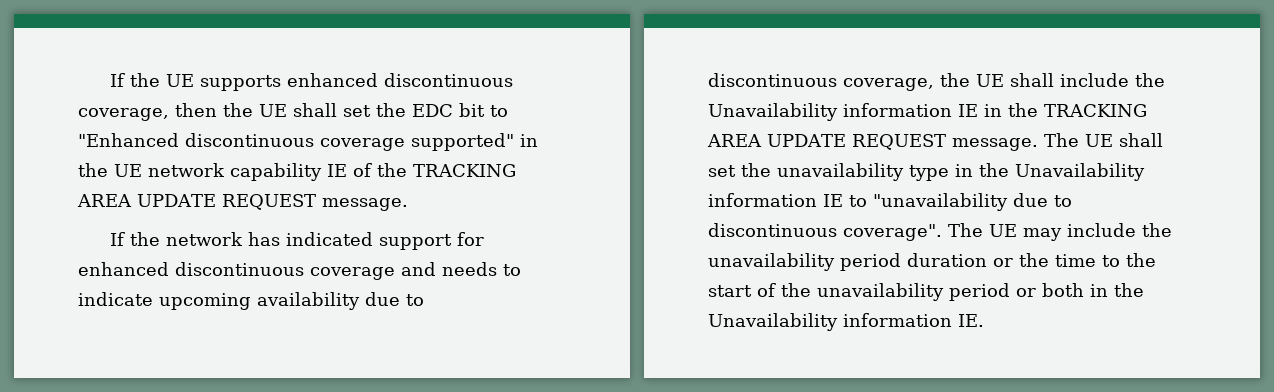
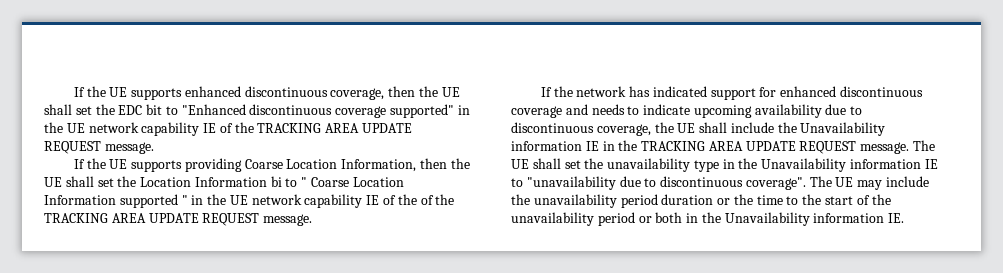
(408, 204) none -> [73,158,470,172] [44,176,404,187] [44,194,455,208] [44,213,313,226] // If the UE supports providing Coarse Location Information, then the UE shall set the Location Information bi to " Coarse Location Information supported " in the UE network capability IE of the of the TRACKING AREA UPDATE REQUEST message.

